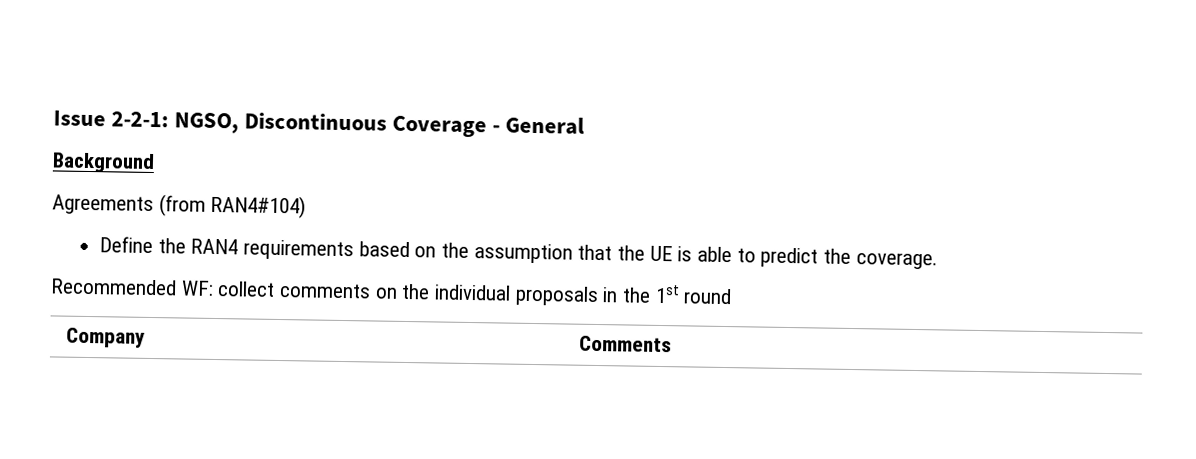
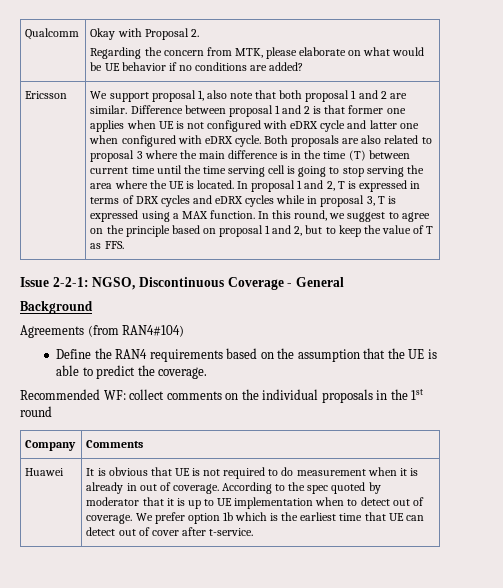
(53, 118) none -> [25,28,80,40] [90,28,199,40] [90,47,425,59] [90,62,304,71] [25,91,68,99] [90,90,407,102] [90,105,406,117] [90,120,419,132] [89,135,432,147] [90,150,410,162] [90,165,424,177] [90,180,420,192] [90,195,396,207] [90,210,430,222] [90,225,434,237] [90,241,124,249] Qualcomm | Okay with Proposal 2. // Regarding the concern from MTK, please elaborate on what would be UE behavior if no conditions are added? // Ericsson | We support proposal 1, also note that both proposal 1 and 2 are similar. Difference between proposal 1 and 2 is that former one applies when UE is not configured with eDRX cycle and latter one when configured with eDRX cycle. Both proposals are also related to proposal 3 where the main difference is in the time (T) between current time until the time serving cell is going to stop serving the area where the UE is located. In proposal 1 and 2, T is expressed in terms of DRX cycles and eDRX cycles while in proposal 3, T is expressed using a MAX function. In this round, we suggest to agree on the principle based on proposal 1 and 2, but to keep the value of T as FFS. //
(673, 344) none -> [25,468,65,476] [86,467,418,479] [86,482,381,494] [86,497,424,509] [86,512,424,524] [86,527,253,536] // Huawei | It is obvious that UE is not required to do measurement when it is already in out of coverage. According to the spec quoted by moderator that it is up to UE implementation when to detect out of coverage. We prefer option 1b which is the earliest time that UE can detect out of cover after t-service.

